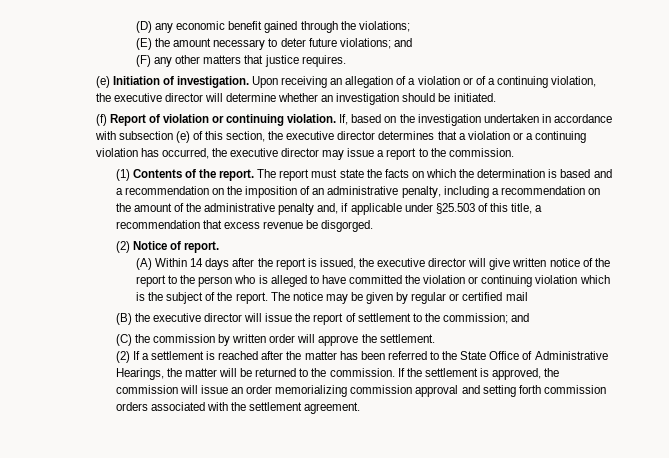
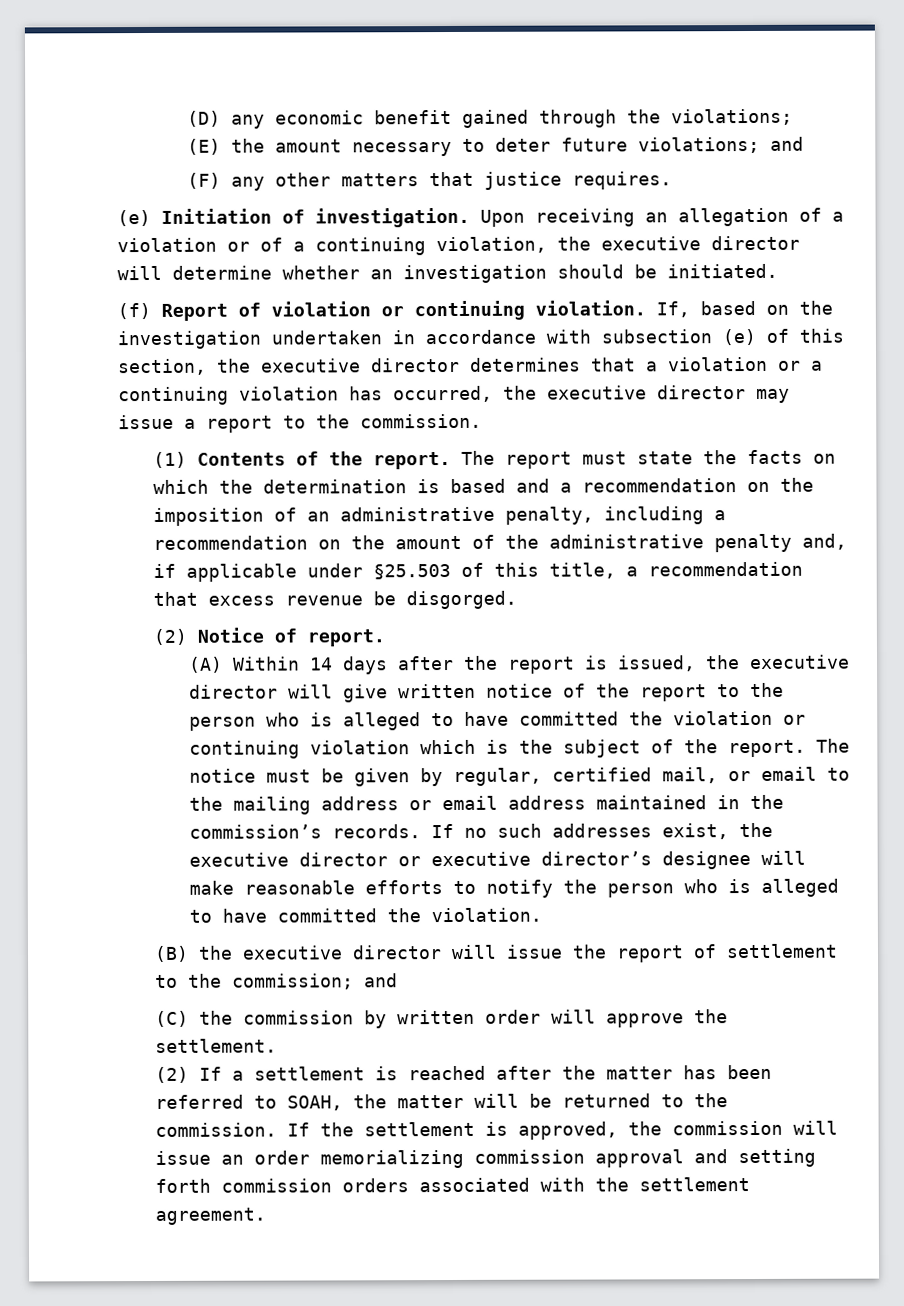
[325,294,348,304] may -> [265,769,311,783] must
[411,292,528,304] regular or certified mail -> [452,766,850,786] [188,794,784,815] [188,822,773,840] [188,850,806,870] [188,878,839,898] [188,907,542,923] regular, certified mail, or email to the mailing address or email address maintained in the commission’s records. If no such addresses exist, the executive director or executive director’s designee will make reasonable efforts to notify the person who is alleged to have committed the violation.
[442,351,608,360] [115,368,164,380] the State Office of Administrative Hearings, -> [286,1095,343,1111] SOAH,

